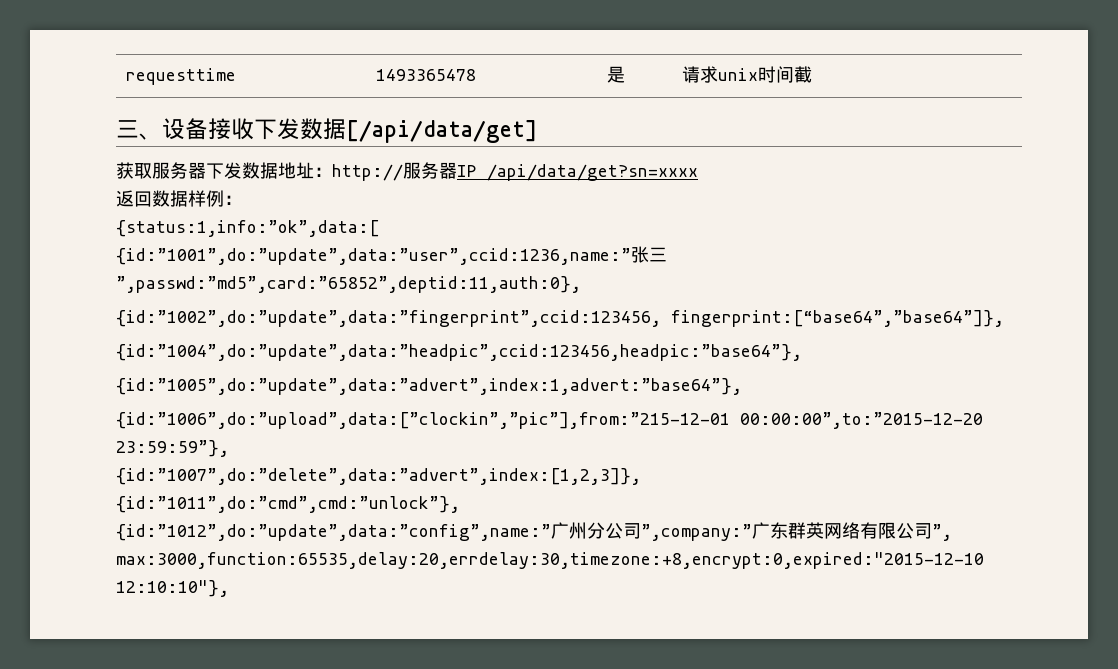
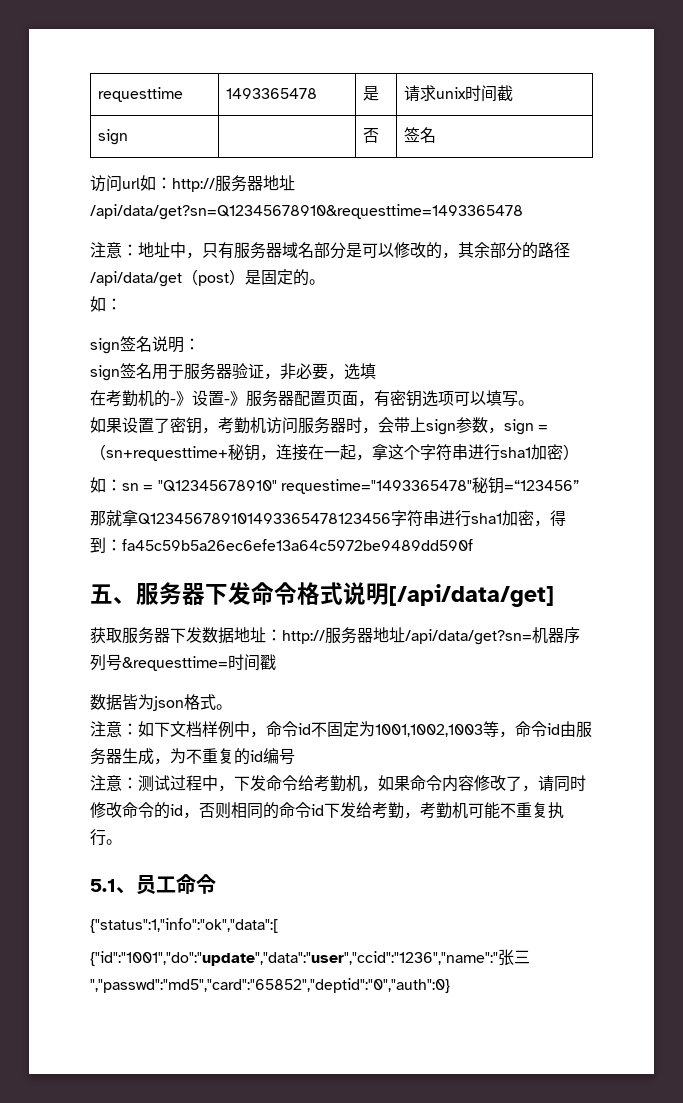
[116,118,346,140] // 三、设备接收下发数据 -> [97,129,128,145] [362,128,379,143] [403,127,436,143] [90,175,295,192] [90,204,523,220] [90,242,570,259] [90,269,325,287] [90,296,122,312] [90,336,200,354] [90,363,376,381] [90,390,534,407] [90,417,549,435] [90,444,579,461] [90,477,579,494] [90,510,566,527] [90,537,473,553] [90,582,389,605] // sign | | 否 | 签名 // 访问url如：http://服务器地址/api/data/get?sn=Q12345678910&requesttime=1493365478 // 注意：地址中，只有服务器域名部分是可以修改的，其余部分的路径/api/data/get（post）是固定的。 // 如： // sign签名说明： // sign签名用于服务器验证，非必要，选填 // 在考勤机的-》设置-》服务器配置页面，有密钥选项可以填写。 // 如果设置了密钥，考勤机访问服务器时，会带上sign参数，sign =（sn+requesttime+秘钥，连接在一起，拿这个字符串进行sha1加密） // 如：sn = "Q12345678910" requestime="1493365478"秘钥=“123456” // 那就拿Q123456789101493365478123456字符串进行sha1加密，得到：fa45c59b5a26ec6efe13a64c5972be9489dd590f // 五、服务器下发命令格式说明
[457,164,698,181] [116,190,242,207] [116,220,379,237] [116,246,667,265] [116,276,581,293] [116,310,1004,327] [116,344,802,361] [116,378,742,395] [116,412,983,429] [116,440,229,457] [116,468,641,485] [116,496,460,513] [116,522,952,541] [116,552,984,569] [116,580,229,597] IP /api/data/get?sn=xxxx // 返回数据样例： // {status:1,info:”ok”,data:[ // {id:”1001”,do:”update”,data:”user”,ccid:1236,name:”张三”,passwd:”md5”,card:”65852”,deptid:11,auth:0}, // {id:”1002”,do:”update”,data:”fingerprint”,ccid:123456, fingerprint:[“base64”,”base64”]}, // {id:”1004”,do:”update”,data:”headpic”,ccid:123456,headpic:”base64”}, // {id:”1005”,do:”update”,data:”advert”,index:1,advert:”base64”}, // {id:”1006”,do:”upload”,data:[”clockin”,”pic”],from:”215-12-01 00:00:00”,to:”2015-12-20 23:59:59”}, // {id:”1007”,do:”delete”,data:”advert”,index:[1,2,3]}, // {id:”1011”,do:”cmd”,cmd:”unlock”}, // {id:”1012”,do:”update”,data:”config”,name:”广州分公司”,company:”广东群英网络有限公司”, max:3000,function:65535,delay:20,errdelay:30,timezone:+8,encrypt:0,expired:"2015-12-10 12:10:10"}, -> [373,627,580,645] [90,654,276,671] [90,694,232,711] [90,721,592,738] [90,748,295,765] [90,775,586,792] [90,802,564,819] [90,829,122,846] [90,874,216,895] [90,918,278,933] [90,949,530,966] [90,978,450,993] 地址/api/data/get?sn=机器序列号&requesttime=时间戳 // 数据皆为json格式。 // 注意：如下文档样例中，命令id不固定为1001,1002,1003等，命令id由服务器生成，为不重复的id编号 // 注意：测试过程中，下发命令给考勤机，如果命令内容修改了，请同时修改命令的id，否则相同的命令id下发给考勤，考勤机可能不重复执行。 // 5.1、员工命令 // {"status":1,"info":"ok","data":[ // {"id":"1001","do":"update","data":"user","ccid":"1236","name":"张三","passwd":"md5","card":"65852","deptid":"0","auth":0}

